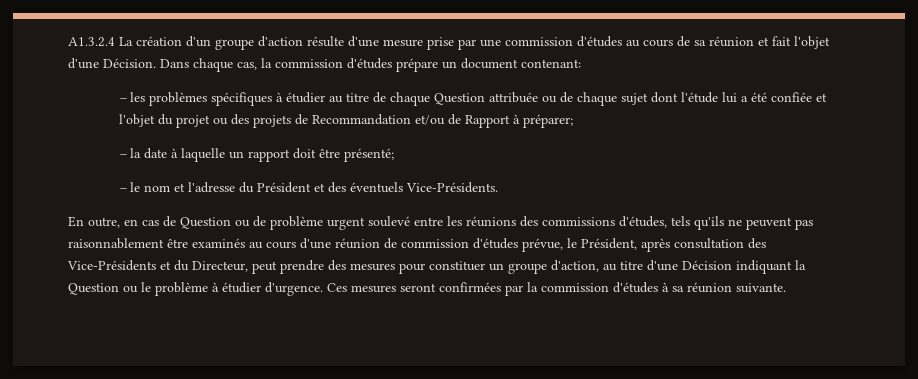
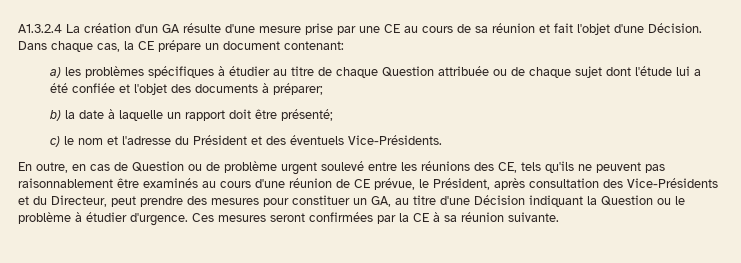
[215,36,303,50] groupe d'action -> [162,24,180,33] GA
[505,36,622,47] commission d'études -> [384,24,400,33] CE
[275,58,392,69] commission d'études -> [138,41,154,50] CE
[118,98,127,102] – -> [50,67,62,78] a)
[157,114,510,128] du projet ou des projets de Recommandation et/ou de Rapport -> [171,84,259,93] des documents
[118,154,127,158] – -> [50,110,62,121] b)
[118,188,127,192] – -> [50,136,61,147] c)
[542,216,667,228] commissions d'études, -> [498,162,517,173] CE,
[401,238,518,249] commission d'études -> [354,179,370,188] CE
[508,260,599,274] groupe d'action, -> [371,196,391,207] GA,
[541,282,658,293] commission d'études -> [413,213,429,222] CE

